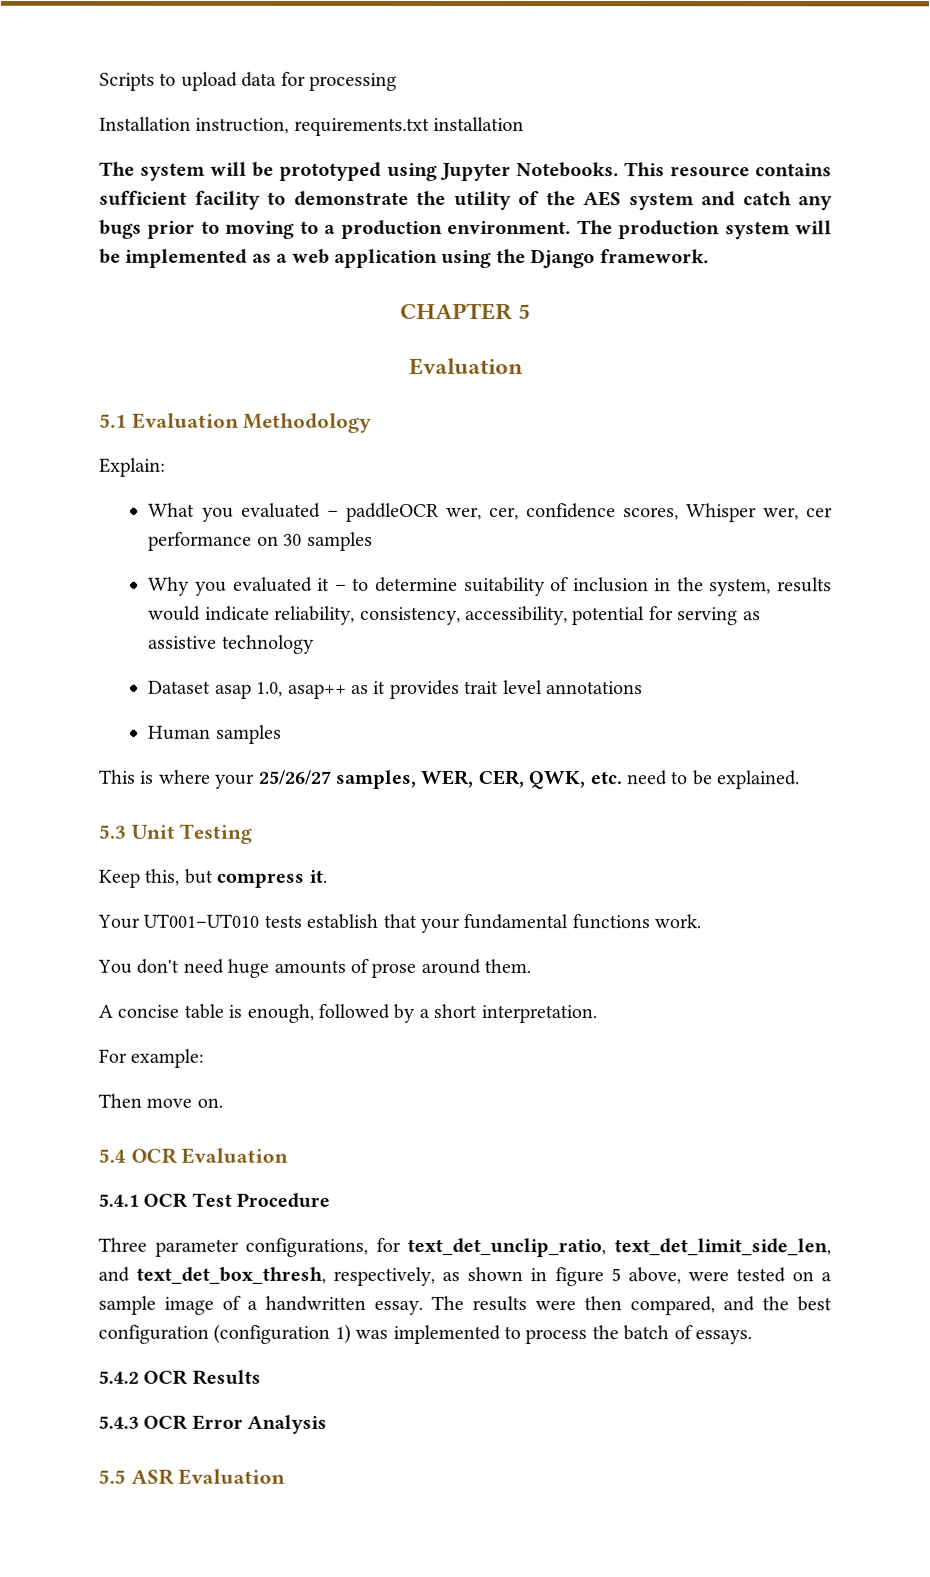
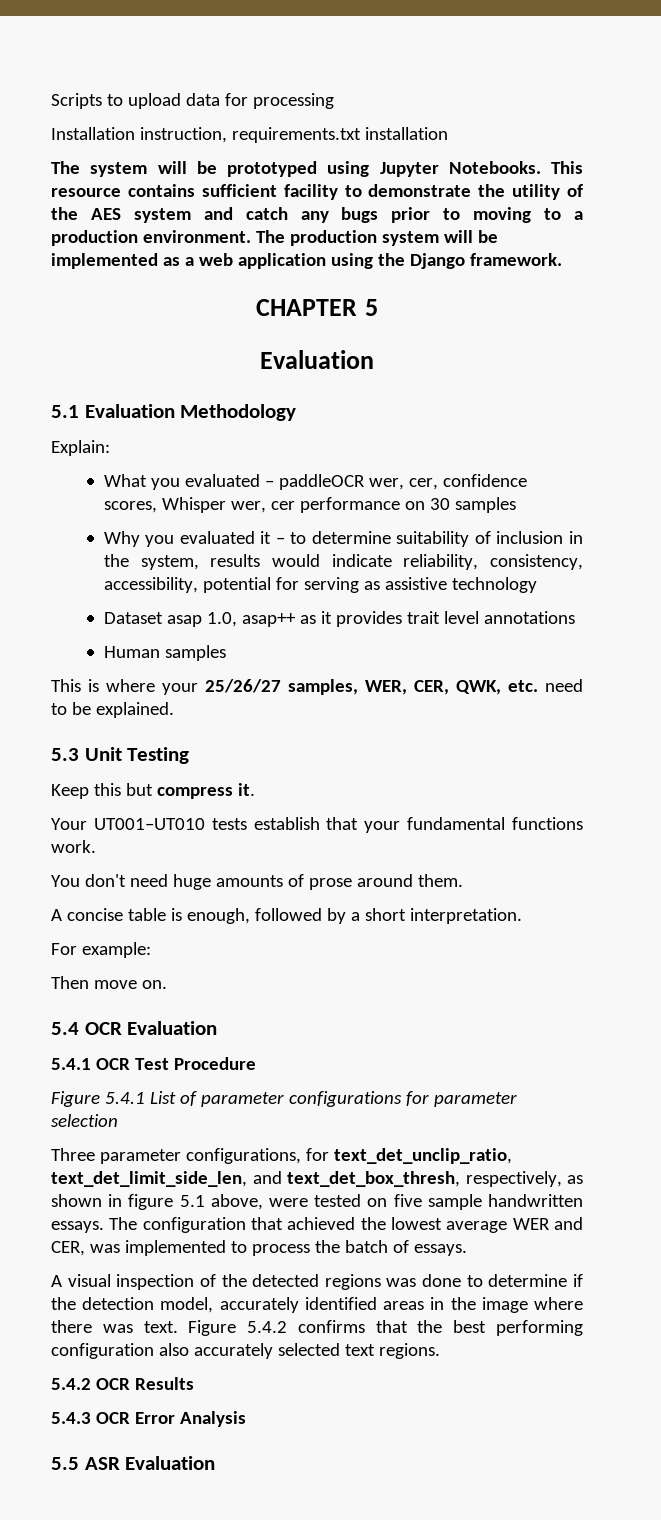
[144,868,180,886] this, -> [93,783,121,796] this
(331, 1200) none -> [51,1091,517,1107] [51,1114,118,1127] // Figure 5.4.1 List of parameter configurations for parameter selection
[610,1268,621,1282] 5 -> [179,1195,205,1207] 5.1
[821,1272,833,1282] [98,1295,832,1316] [98,1323,351,1344] a sample image of a handwritten essay. The results were then compared, and the best configuration (configuration 1) -> [393,1194,583,1210] [51,1217,583,1233] [51,1241,85,1256] five sample handwritten essays. The configuration that achieved the lowest average WER and CER,
(752, 1337) none -> [51,1274,583,1290] [51,1297,583,1313] [51,1320,583,1336] [51,1343,440,1359] // A visual inspection of the detected regions was done to determine if the detection model, accurately identified areas in the image where there was text. Figure 5.4.2 confirms that the best performing configuration also accurately selected text regions.

